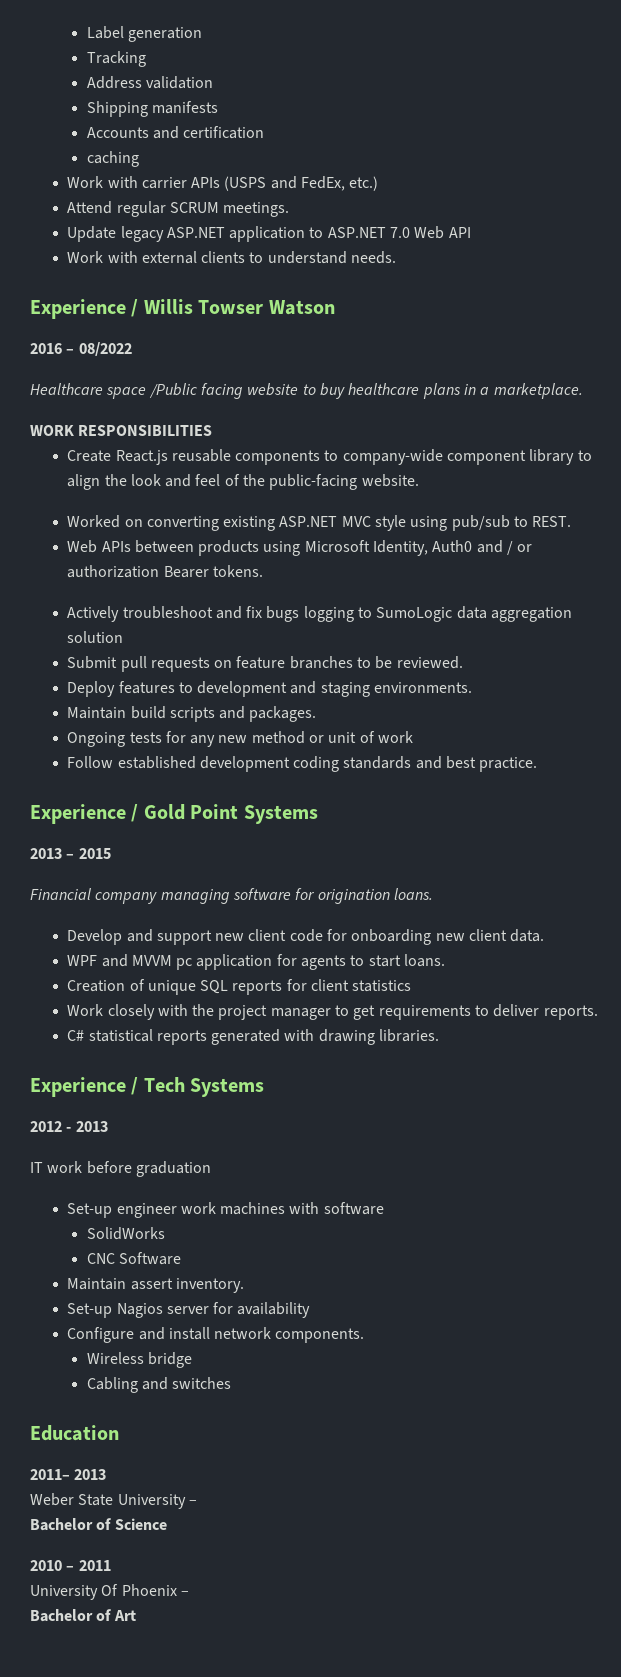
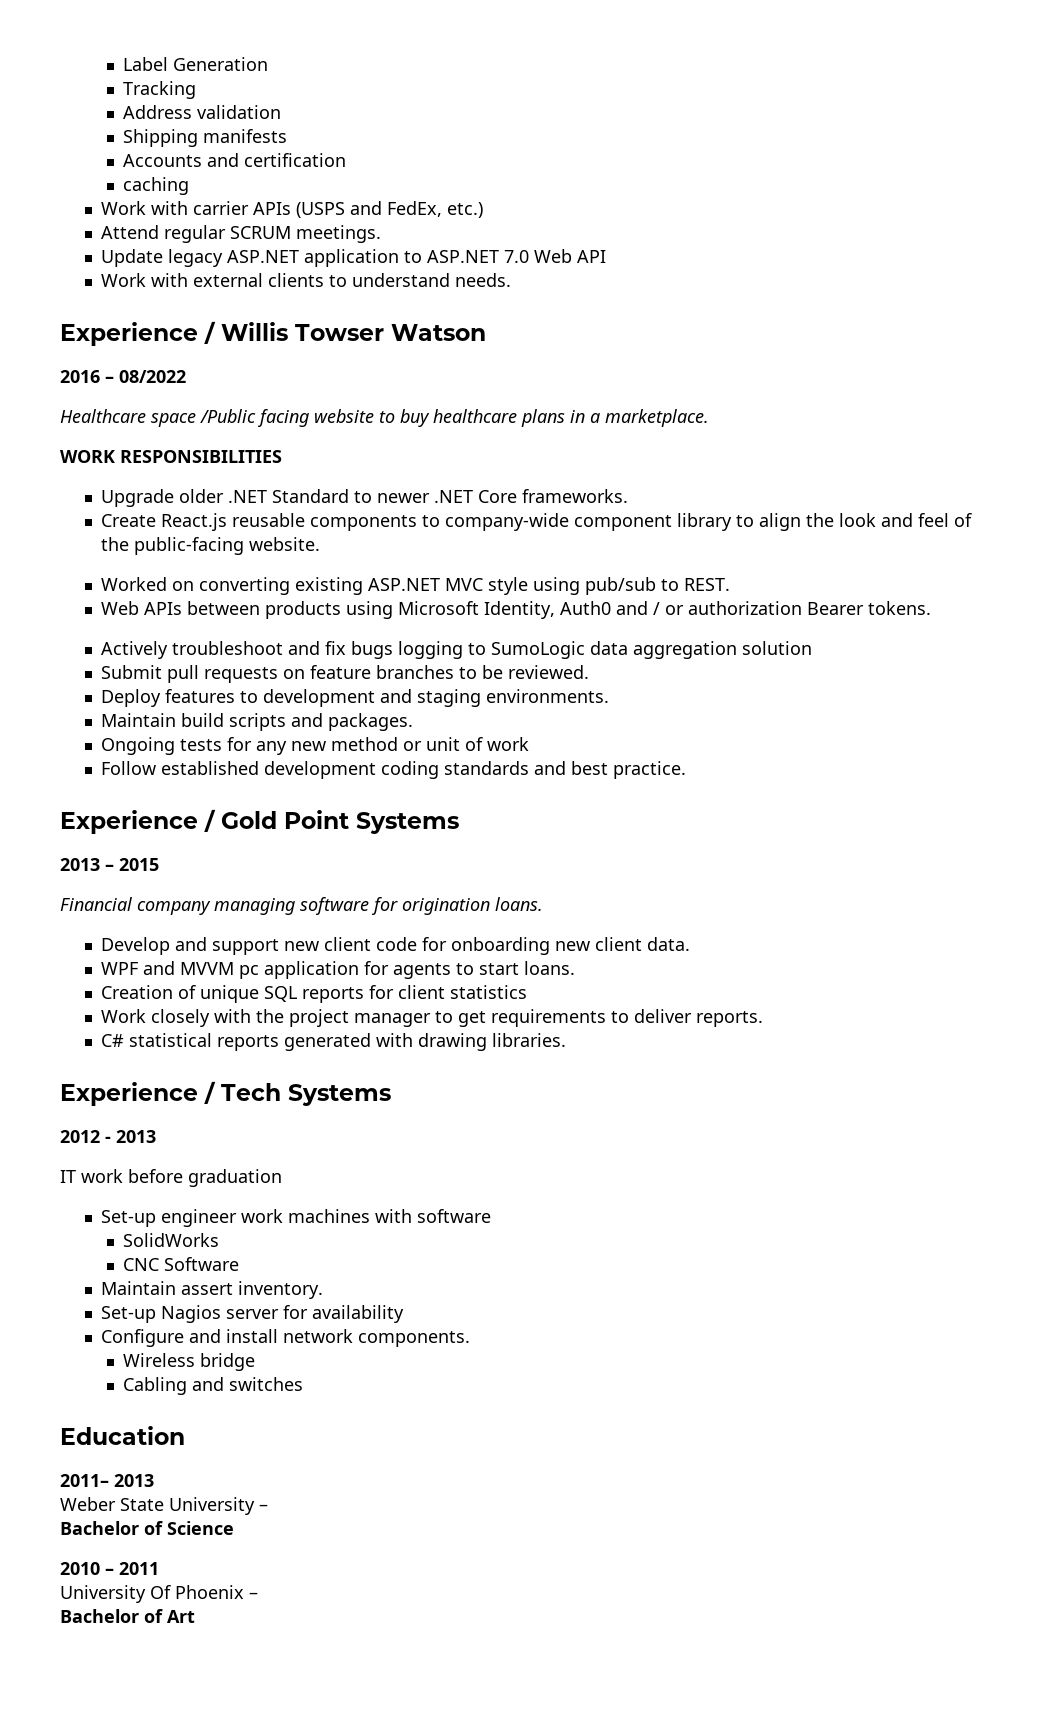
[128,27,203,42] generation -> [173,57,269,71] Generation
(213, 430) none -> [101,489,629,507] // Upgrade older .NET Standard to newer .NET Core frameworks.

